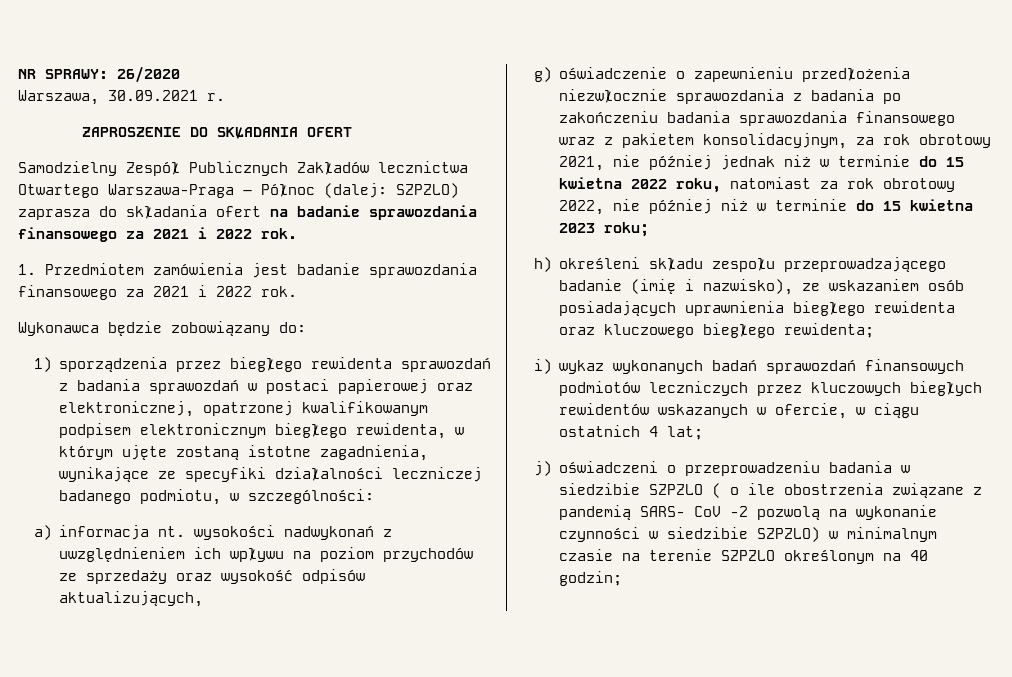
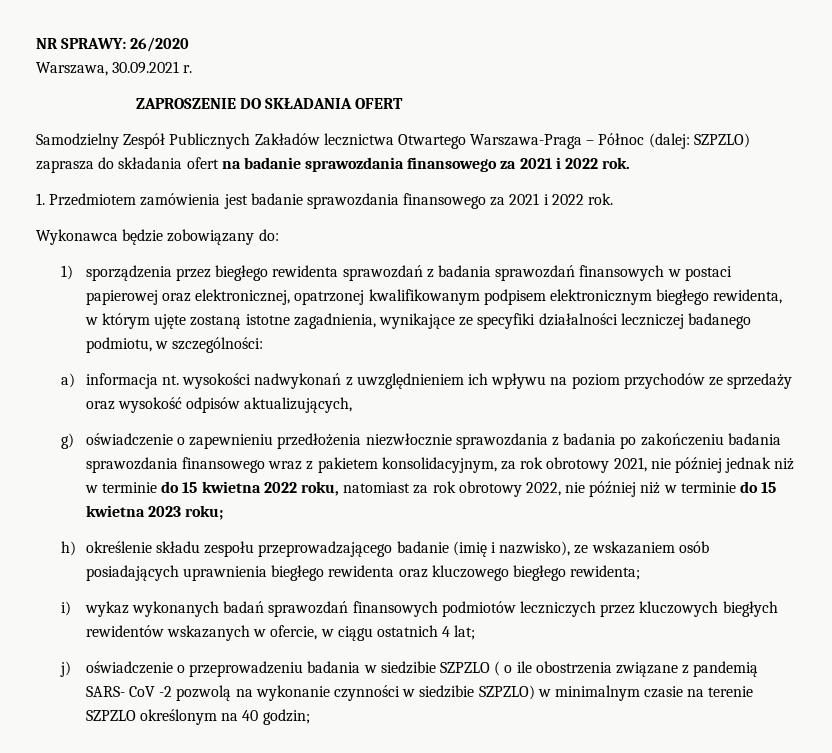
(240, 386) none -> [579,265,665,281] finansowych
[559,257,641,269] określeni -> [85,541,152,553] określenie
[559,461,659,473] oświadczeni -> [85,661,173,674] oświadczenie

